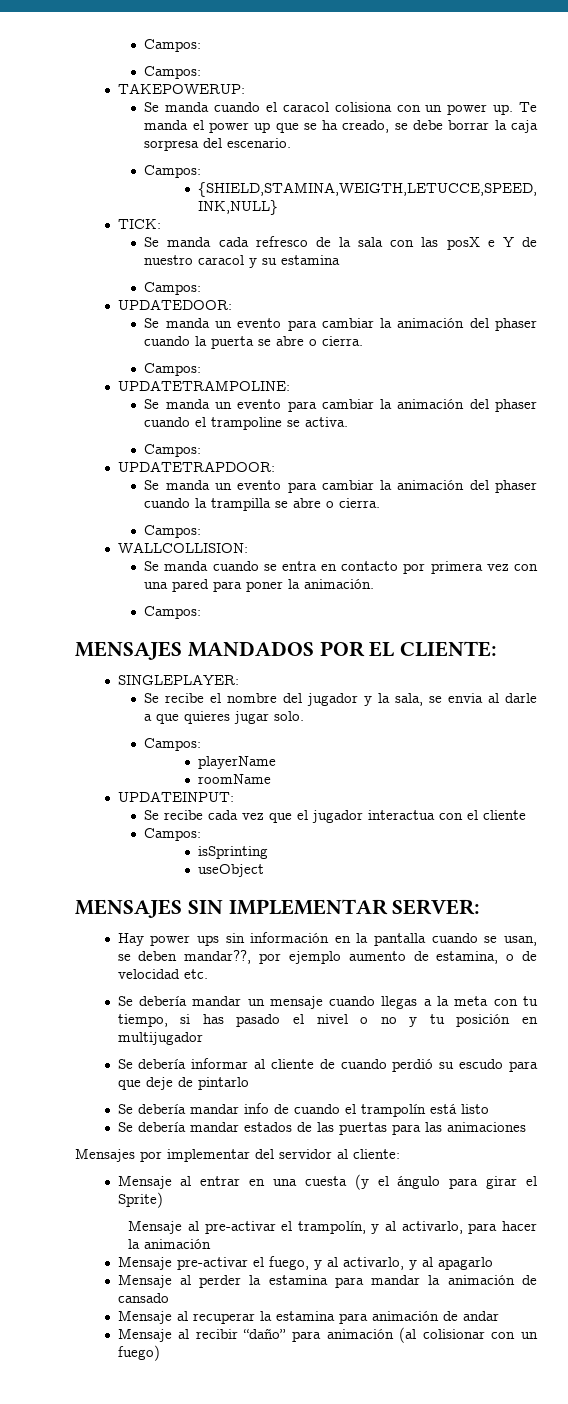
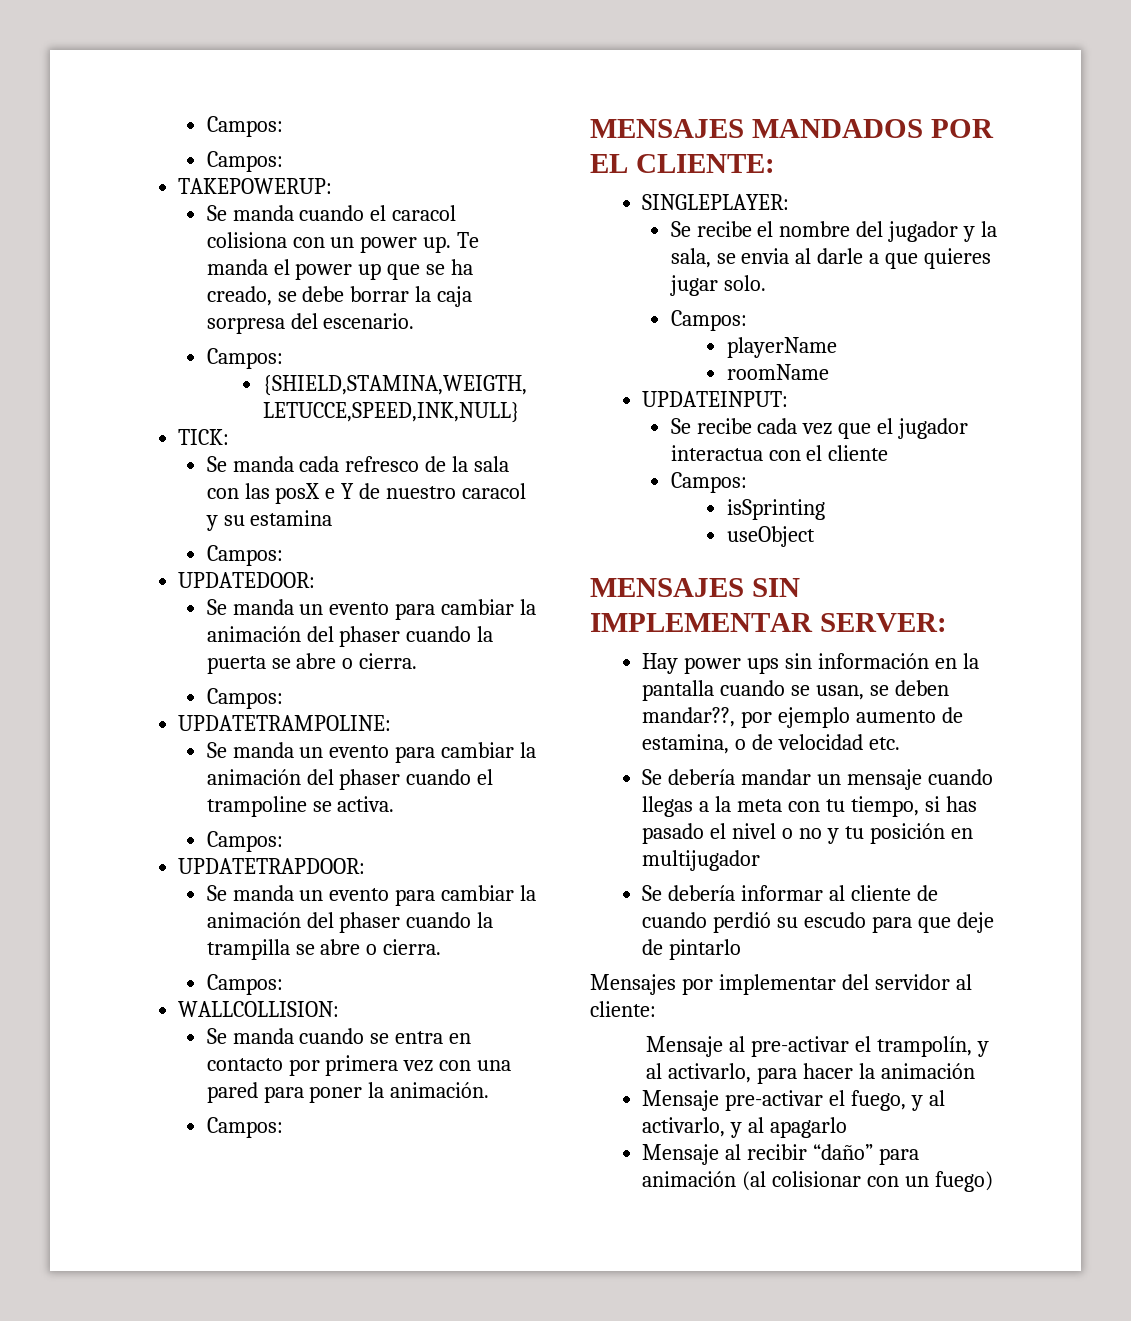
[117,1103,489,1117] [117,1122,526,1135] // Se debería mandar info de cuando el trampolín está listo // Se debería mandar estados de las puertas para las animaciones -> (742, 949) none
[117,1174,537,1190] [117,1192,163,1208] // Mensaje al entrar en una cuesta (y el ángulo para girar el Sprite) -> (656, 1009) none
[117,1274,537,1288] [117,1293,169,1303] [117,1310,499,1324] // Mensaje al perder la estamina para mandar la animación de cansado // Mensaje al recuperar la estamina para animación de andar -> (848, 1127) none

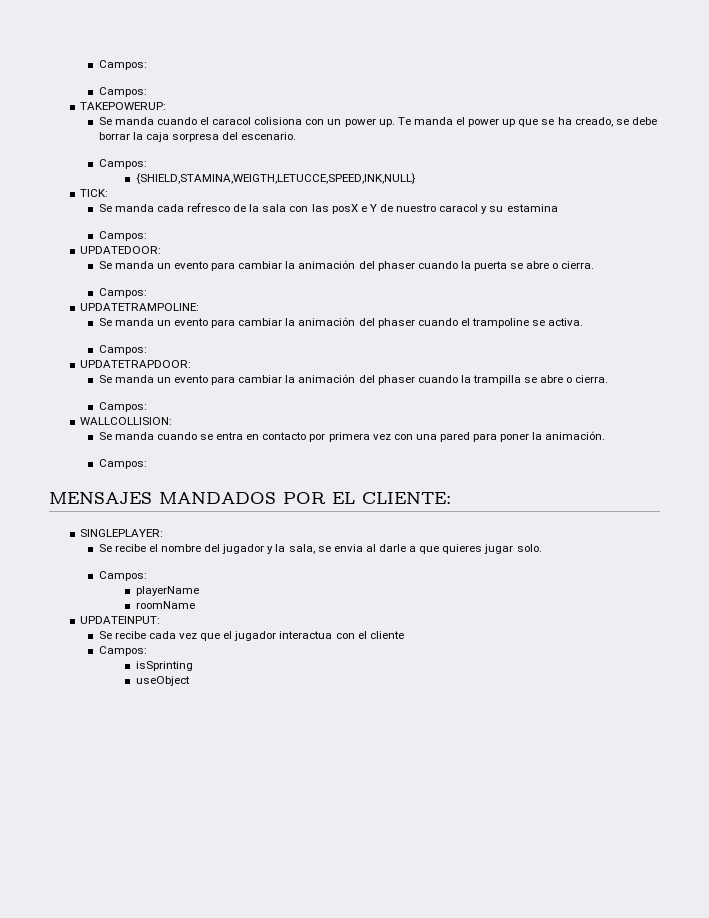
[590,578,800,597] [590,613,947,632] [642,653,980,674] [642,680,950,701] [642,707,964,728] [642,734,901,754] [642,769,994,790] [642,796,977,817] [642,823,973,844] [642,850,761,871] [642,885,939,901] [642,912,995,933] [642,939,742,960] [590,974,972,995] [590,1001,656,1017] [646,1036,990,1057] [646,1063,976,1084] [642,1090,946,1111] [642,1117,848,1138] [642,1144,920,1165] [642,1171,994,1192] // MENSAJES SIN IMPLEMENTAR SERVER: // Hay power ups sin información en la pantalla cuando se usan, se deben mandar??, por ejemplo aumento de estamina, o de velocidad etc. // Se debería mandar un mensaje cuando llegas a la meta con tu tiempo, si has pasado el nivel o no y tu posición en multijugador // Se debería informar al cliente de cuando perdió su escudo para que deje de pintarlo // Mensajes por implementar del servidor al cliente: // Mensaje al pre-activar el trampolín, y al activarlo, para hacer la animación // Mensaje pre-activar el fuego, y al activarlo, y al apagarlo // Mensaje al recibir “daño” para animación (al colisionar con un fuego) -> (190, 681) none

